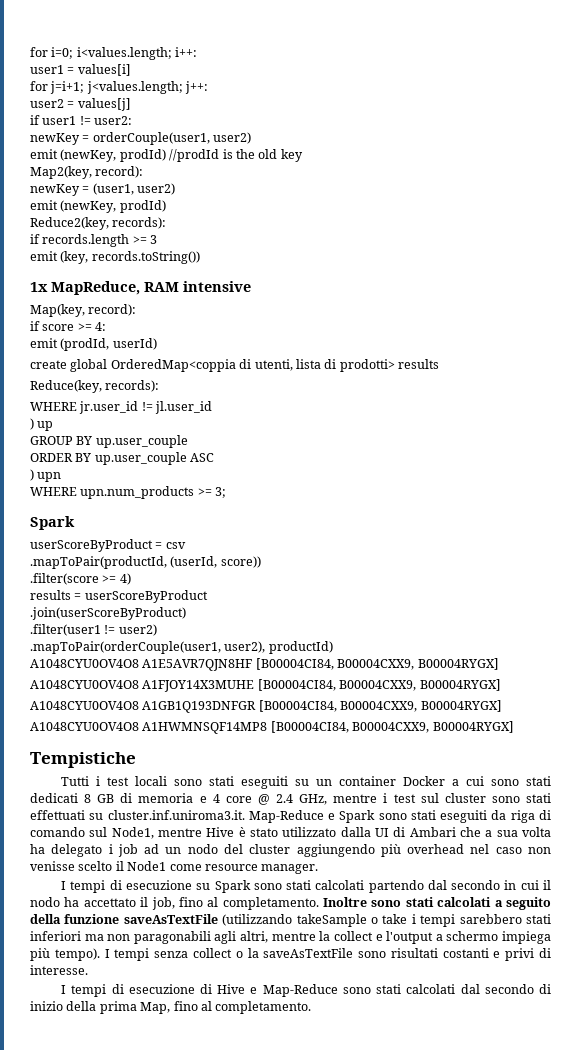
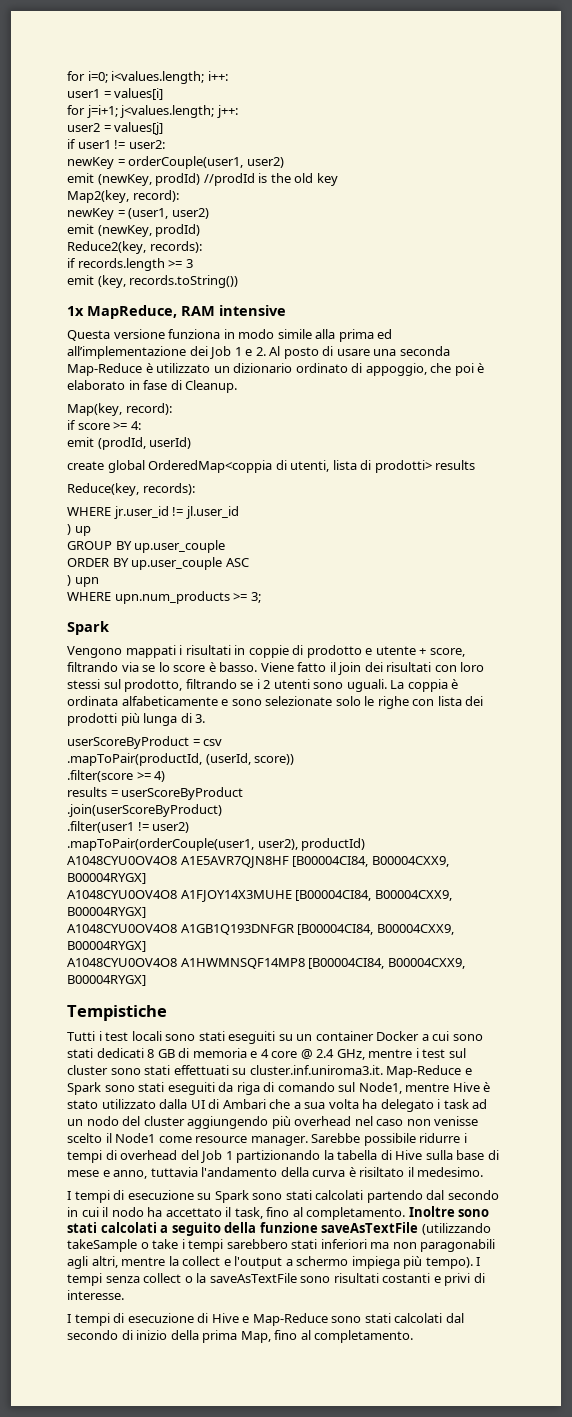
(251, 286) none -> [67,329,393,342] [67,346,450,359] [67,363,485,376] [67,380,238,393] // Questa versione funziona in modo simile alla prima ed all’implementazione dei Job 1 e 2. Al posto di usare una seconda Map-Reduce è utilizzato un dizionario ordinato di appoggio, che poi è elaborato in fase di Cleanup.
(75, 523) none -> [67,645,465,658] [67,662,485,675] [67,679,459,692] [67,696,484,709] [67,713,206,726] // Vengono mappati i risultati in coppie di prodotto e utente + score, filtrando via se lo score è basso. Viene fatto il join dei risultati con loro stessi sul prodotto, filtrando se i 2 utenti sono uguali. La coppia è ordinata alfabeticamente e sono selezionate solo le righe con lista dei prodotti più lunga di 3.
[117,844,138,857] job -> [443,1099,469,1109] task
(319, 869) none -> [311,1133,467,1146] [67,1150,499,1163] [67,1167,484,1179] Sarebbe possibile ridurre i tempi di overhead del Job 1 partizionando la tabella di Hive sulla base di mese e anno, tuttavia l'andamento della curva è risiltato il medesimo.
[151,897,175,910] job, -> [234,1207,263,1219] task,

